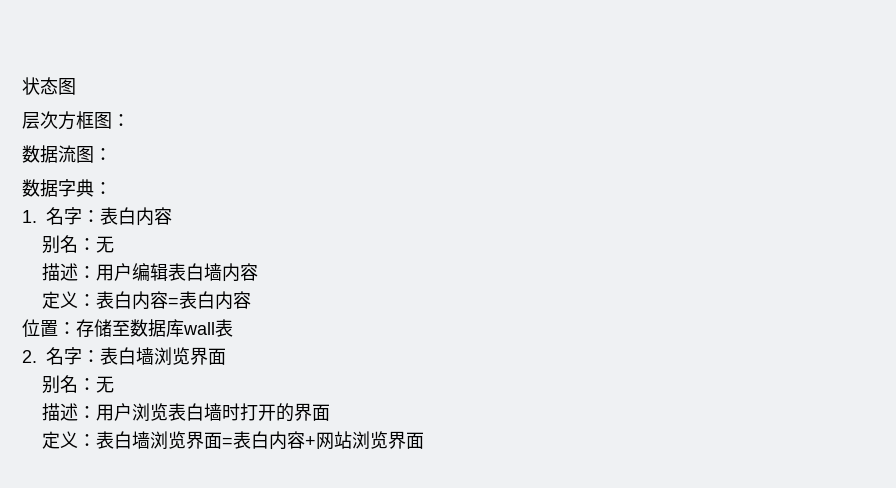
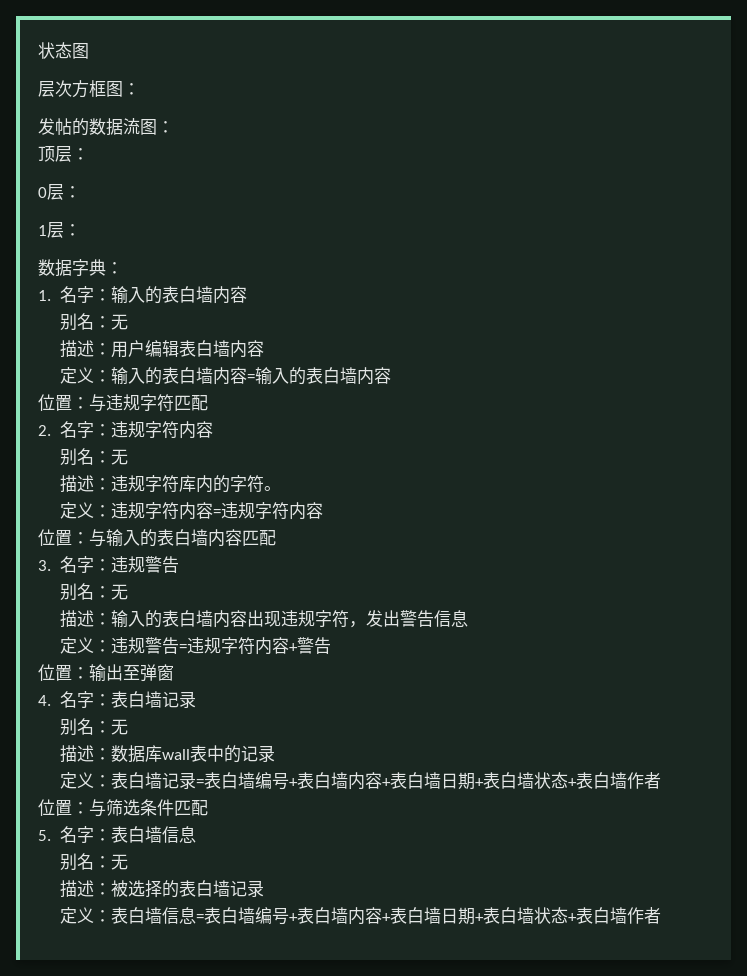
(130, 120) none -> [38,118,89,136] 发帖的
(112, 154) none -> [38,146,89,162] [38,184,81,200] [38,222,81,238] // 顶层： // 0层： // 1层：
[100,207,136,225] 表白 -> [110,286,213,304] 输入的表白墙
[95,291,251,310] [22,319,233,337] 表白内容=表白内容 // 位置：存储至数据库wall表 -> [110,367,391,385] [38,394,208,412] 输入的表白墙内容=输入的表白墙内容 // 位置：与违规字符匹配
[100,347,226,365] [41,375,114,394] [41,403,330,422] [41,431,424,450] 表白墙浏览界面 // 别名：无 // 描述：用户浏览表白墙时打开的界面 // 定义：表白墙浏览界面=表白内容+网站浏览界面 -> [110,421,213,439] [59,448,128,466] [59,475,281,493] [59,502,323,520] [38,529,276,547] [38,556,179,573] [59,583,128,601] [59,610,468,628] [59,637,331,655] [38,664,174,682] [38,691,196,708] [59,718,128,736] [59,745,275,763] [59,772,661,790] [38,799,208,817] [38,826,196,843] [59,853,128,871] [59,880,264,898] [59,907,661,925] 违规字符内容 // 别名：无 // 描述：违规字符库内的字符。 // 定义：违规字符内容=违规字符内容 // 位置：与输入的表白墙内容匹配 // 3.名字：违规警告 // 别名：无 // 描述：输入的表白墙内容出现违规字符，发出警告信息 // 定义：违规警告=违规字符内容+警告 // 位置：输出至弹窗 // 4.名字：表白墙记录 // 别名：无 // 描述：数据库wall表中的记录 // 定义：表白墙记录=表白墙编号+表白墙内容+表白墙日期+表白墙状态+表白墙作者 // 位置：与筛选条件匹配 // 5.名字：表白墙信息 // 别名：无 // 描述：被选择的表白墙记录 // 定义：表白墙信息=表白墙编号+表白墙内容+表白墙日期+表白墙状态+表白墙作者

